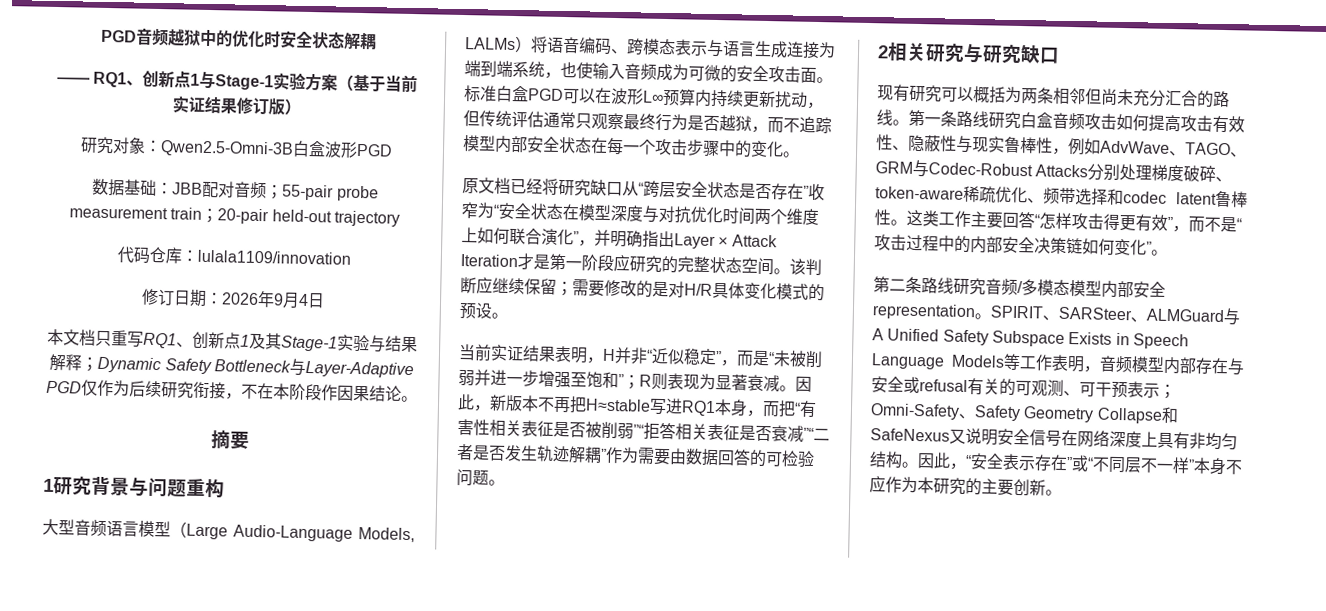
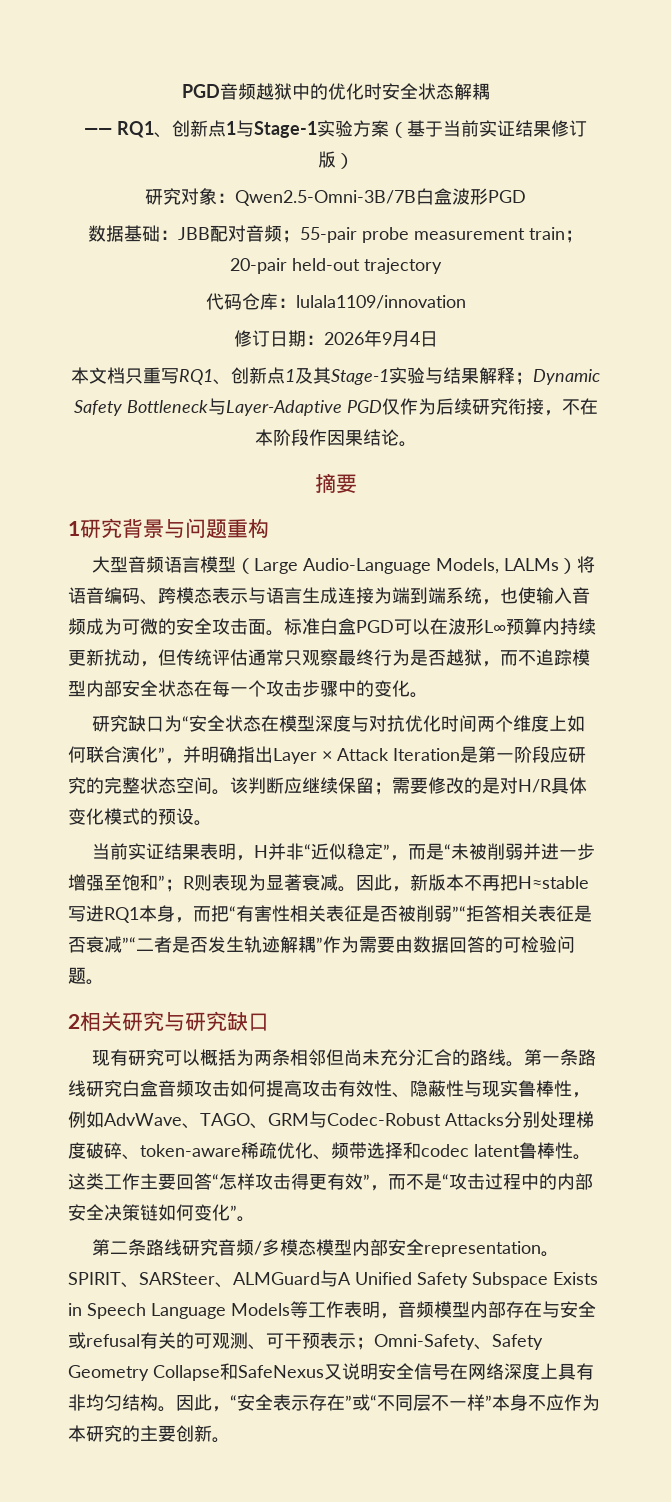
[159,140,294,158] Qwen2.5-Omni-3B -> [235,190,416,206] Qwen2.5-Omni-3B/7B
[462,177,825,202] [461,202,478,219] 原文档已经将研究缺口从“跨层安全状态是否存在”收窄 -> [92,715,165,732] 研究缺口
[517,253,535,270] 才 -> (460, 754) none

